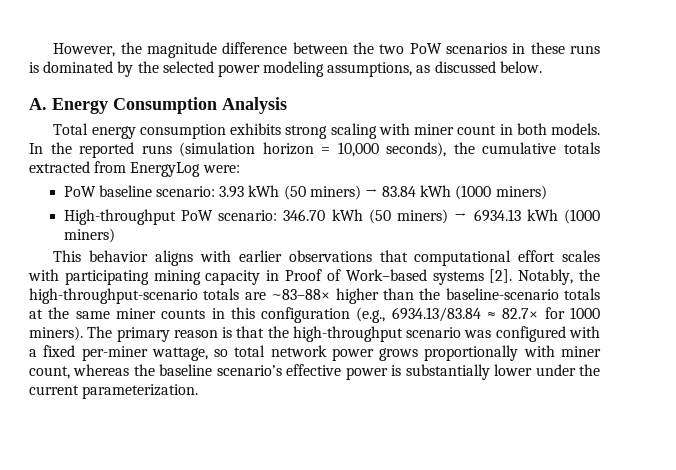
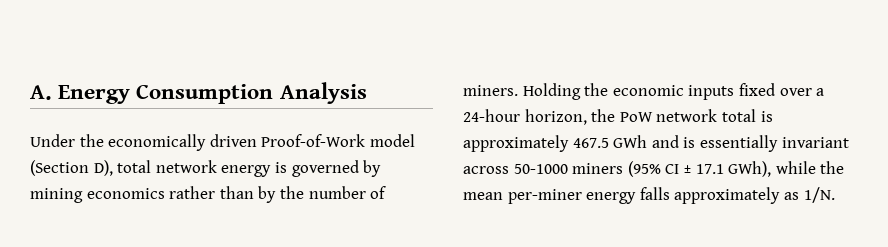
[53,42,601,58] [29,61,542,77] [29,97,287,114] [53,123,600,139] [29,142,600,158] [29,161,240,177] [63,185,547,200] [63,209,601,225] [63,228,115,243] [53,250,600,266] [28,269,600,285] [29,288,600,304] [29,307,600,323] [29,326,600,342] [29,345,601,361] [29,364,600,380] [29,384,199,399] However, the magnitude difference between the two PoW scenarios in these runs is dominated by the selected power modeling assumptions, as discussed below. // A. Energy Consumption Analysis // Total energy consumption exhibits strong scaling with miner count in both models. In the reported runs (simulation horizon = 10,000 seconds), the cumulative totals extracted from EnergyLog were: // PoW baseline scenario: 3.93 kWh (50 miners) → 83.84 kWh (1000 miners) // High-throughput PoW scenario: 346.70 kWh (50 miners) → 6934.13 kWh (1000 miners) // This behavior aligns with earlier observations that computational effort scales with participating mining capacity in Proof of Work–based systems [2]. Notably, the high-throughput-scenario totals are ~83–88× higher than the baseline-scenario totals at the same miner counts in this configuration (e.g., 6934.13/83.84 ≈ 82.7× for 1000 miners). The primary reason is that the high-throughput scenario was configured with a fixed per-miner wattage, so total network power grows proportionally with miner count, whereas the baseline scenario’s effective power is substantially lower under the current parameterization. -> [30,82,367,104] [30,134,415,151] [30,160,382,177] [30,186,387,203] [463,83,825,100] [463,109,773,125] [463,135,849,152] [463,161,845,177] [463,187,835,204] A. Energy Consumption Analysis // Under the economically driven Proof-of-Work model (Section D), total network energy is governed by mining economics rather than by the number of miners. Holding the economic inputs fixed over a 24-hour horizon, the PoW network total is approximately 467.5 GWh and is essentially invariant across 50-1000 miners (95% CI ± 17.1 GWh), while the mean per-miner energy falls approximately as 1/N.

